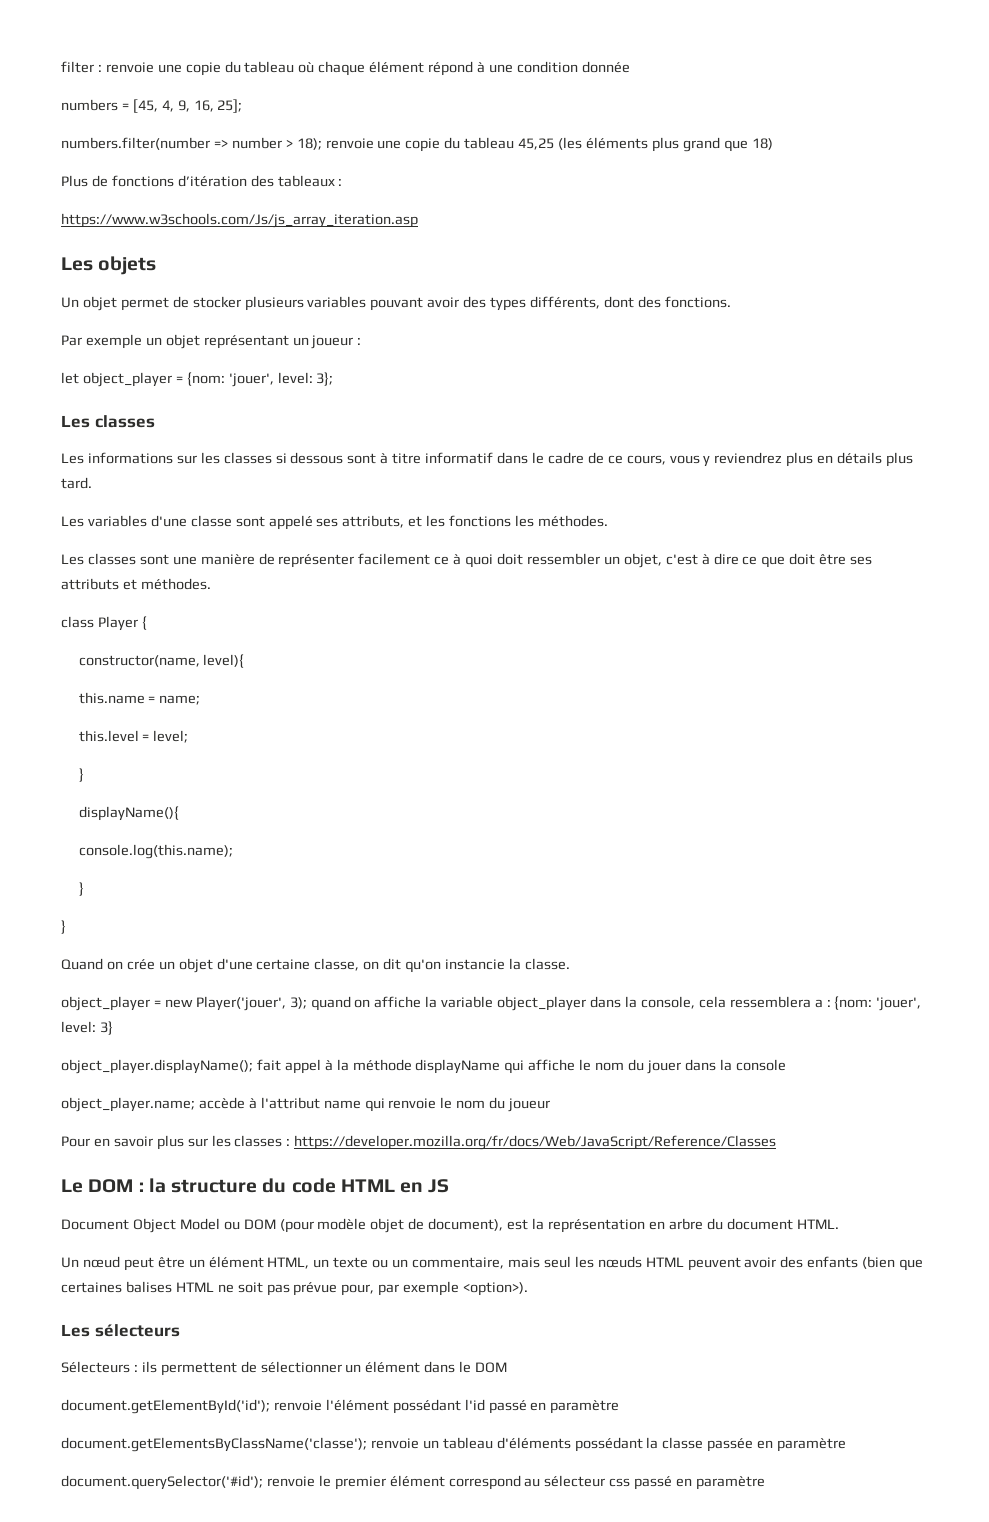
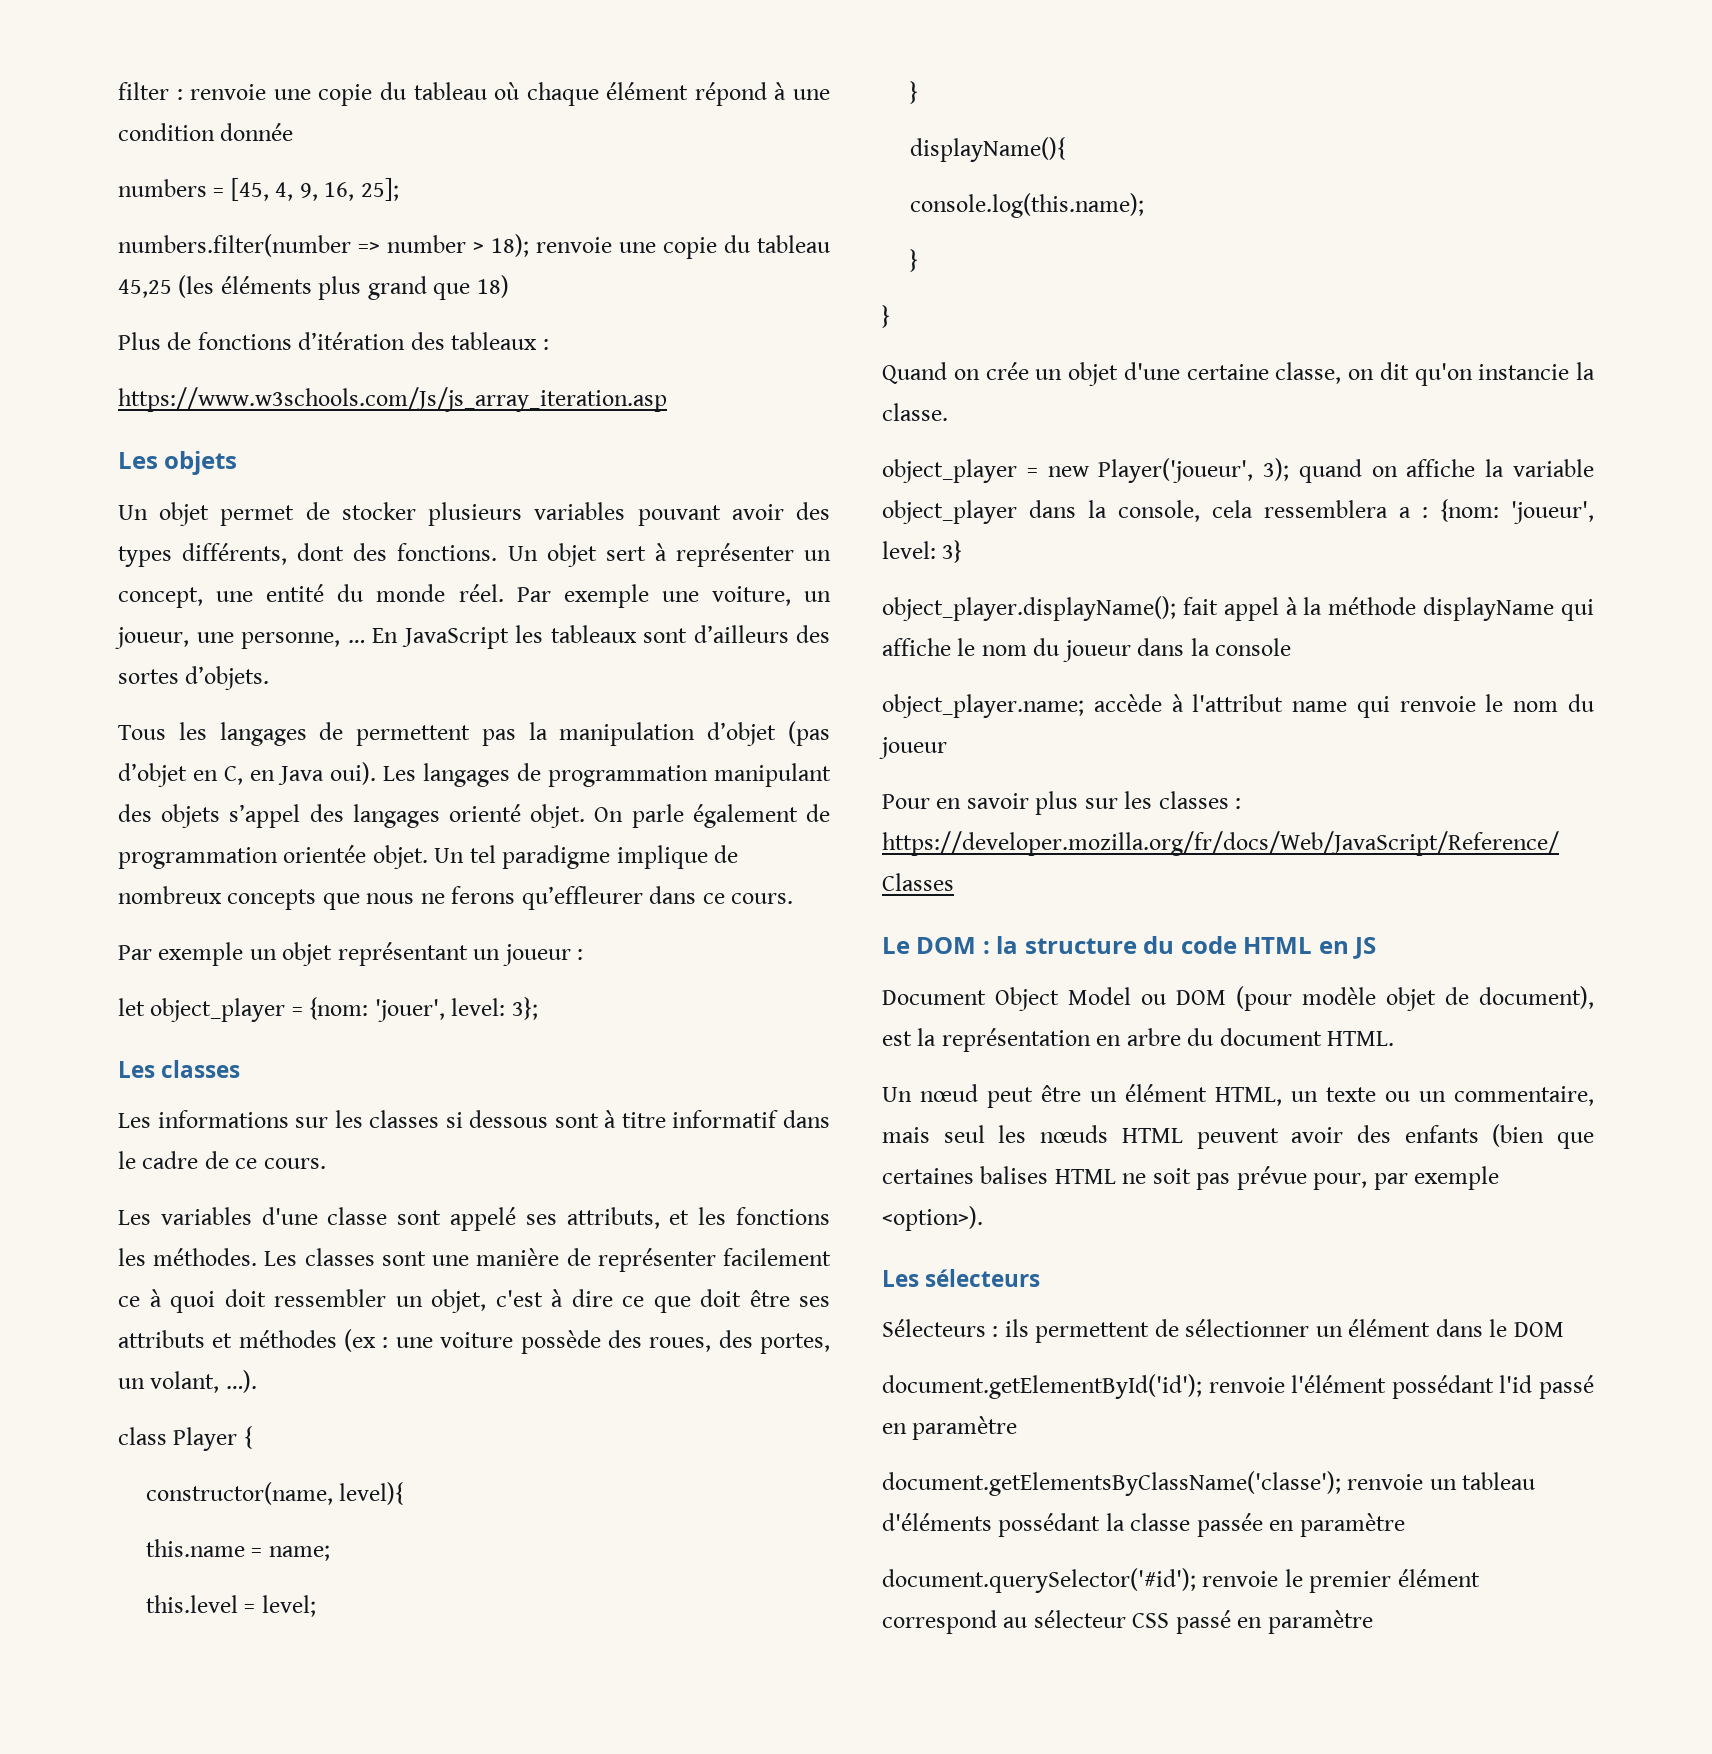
(731, 302) none -> [507,543,832,567] [118,584,832,608] [115,625,830,649] [118,666,270,690] [118,721,830,746] [118,762,831,787] [118,804,830,828] [118,845,739,869] [118,886,794,910] Un objet sert à représenter un concept, une entité du monde réel. Par exemple une voiture, un joueur, une personne, … En JavaScript les tableaux sont d’ailleurs des sortes d’objets. // Tous les langages de permettent pas la manipulation d’objet (pas d’objet en C, en Java oui). Les langages de programmation manipulant des objets s’appel des langages orienté objet. On parle également de programmation orientée objet. Un tel paradigme implique de nombreux concepts que nous ne ferons qu’effleurer dans ce cours.
[626,452,914,467] [61,477,92,489] cours, vous y reviendrez plus en détails plus tard. -> [263,1158,326,1169] cours.
(608, 521) // -> (258, 1257) none
[140,578,211,590] méthodes. -> [238,1329,831,1354] [118,1370,257,1393] méthodes (ex : une voiture possède des roues, des portes, un volant, …).
[195,996,286,1011] Player('jouer', -> [1098,458,1254,483] Player('joueur',
[876,997,922,1011] 'jouer', -> [1511,501,1594,524] 'joueur',
[646,1060,681,1074] jouer -> [1062,640,1131,662] joueur
[609,1478,631,1487] css -> [1132,1613,1170,1628] CSS

